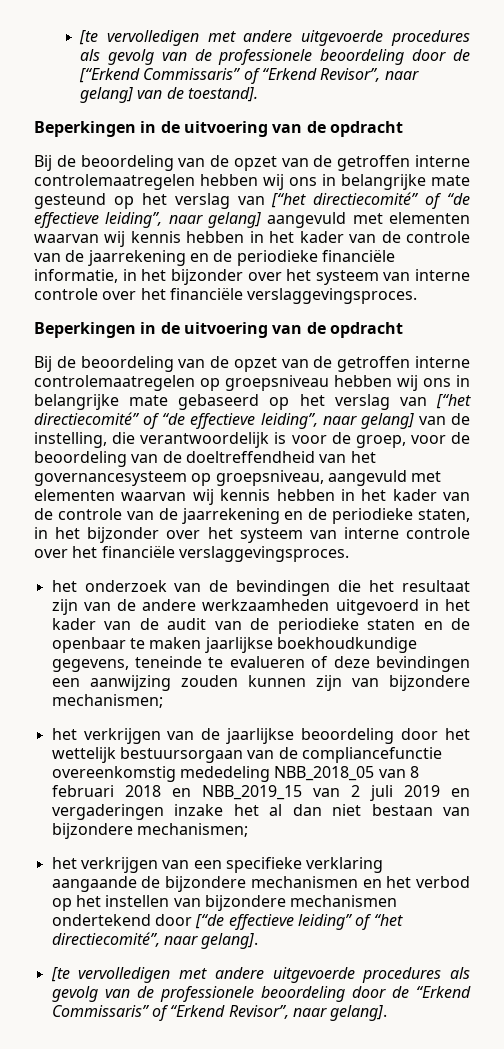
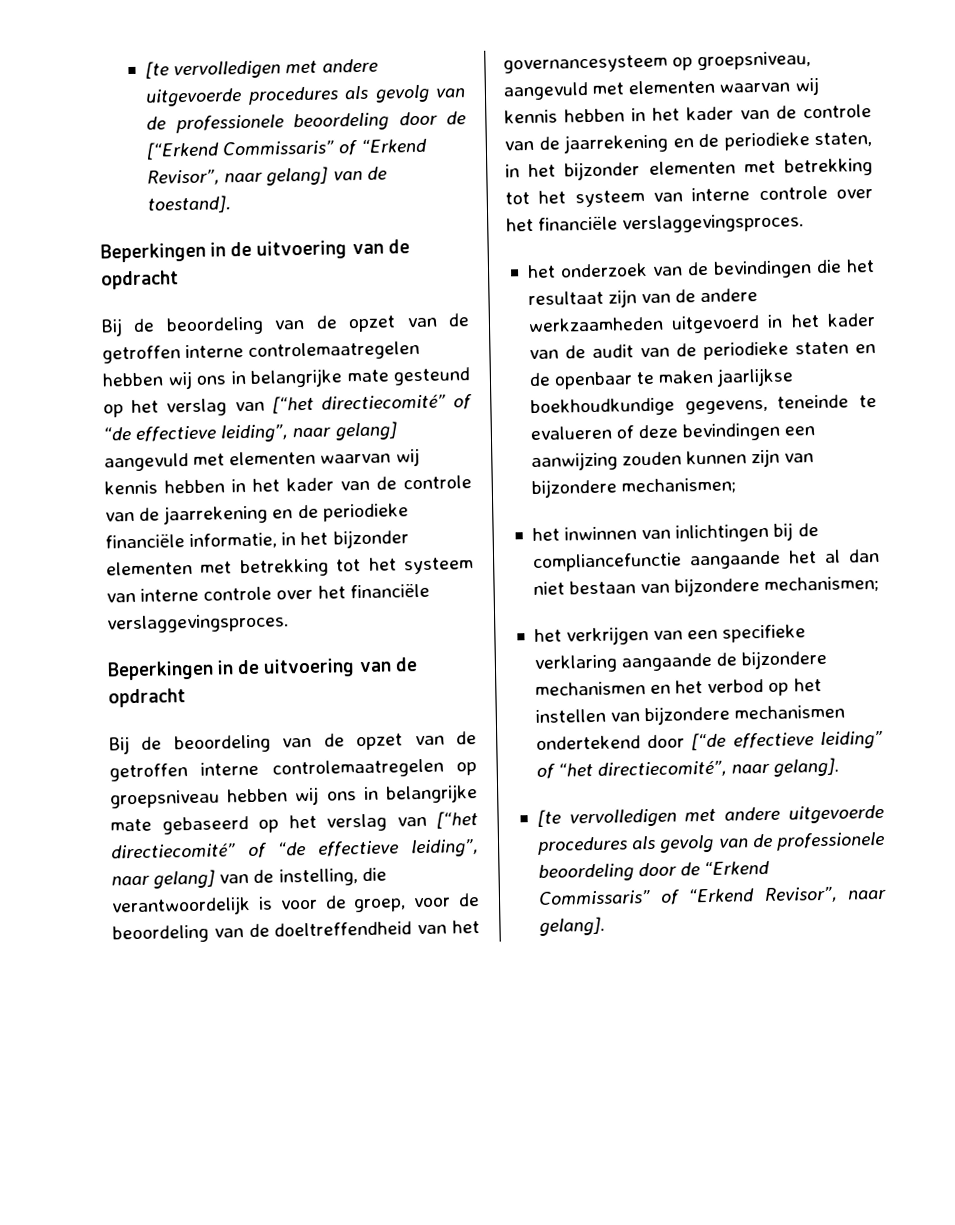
[247,272,282,281] over -> [106,558,362,578] elementen met betrekking tot
[166,530,201,539] over -> [648,158,873,177] [505,192,530,205] elementen met betrekking tot
[83,728,470,744] [51,747,442,763] [51,766,419,782] [51,785,471,801] [51,804,224,820] verkrijgen van de jaarlijkse beoordeling door het wettelijk bestuursorgaan van de compliancefunctie overeenkomstig mededeling NBB_2018_05 van 8 februari 2018 en NBB_2019_15 van 2 juli 2019 en vergaderingen inzake -> [564,522,819,543] [532,550,781,573] inwinnen van inlichtingen bij de compliancefunctie aangaande

